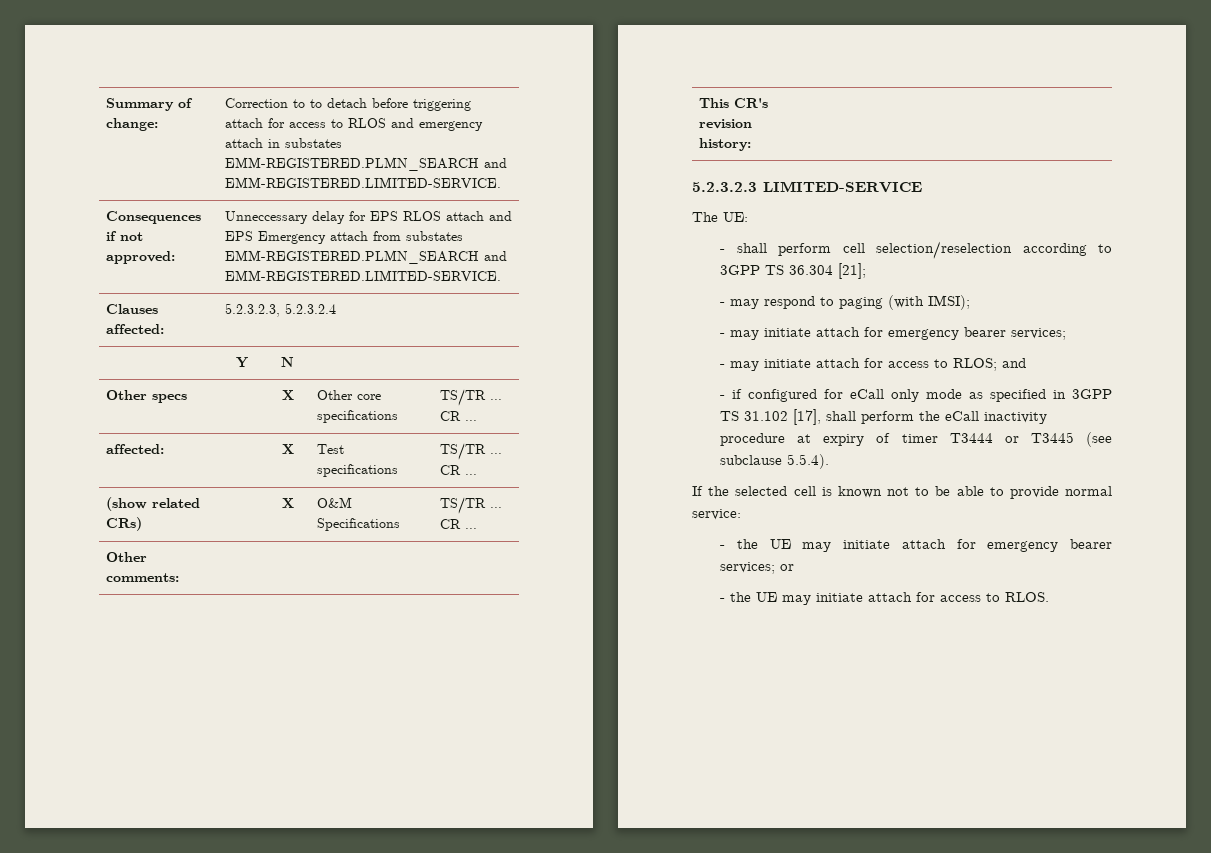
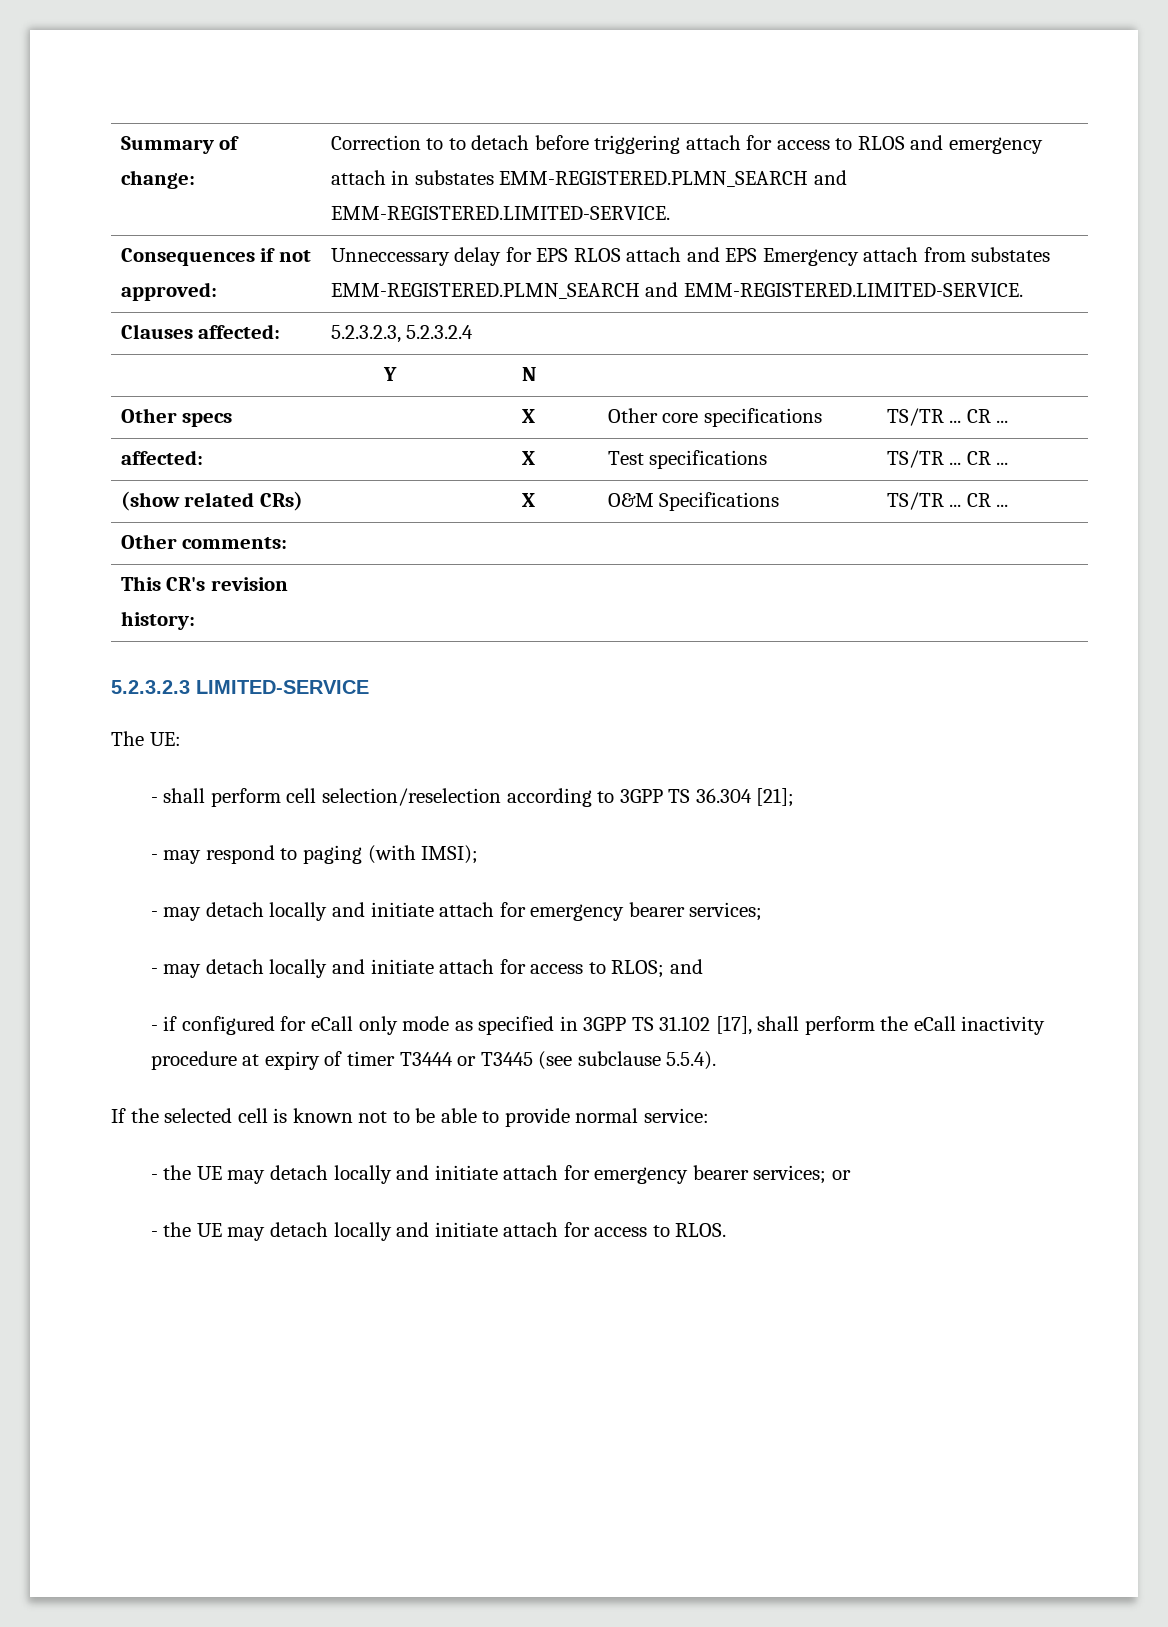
(760, 335) none -> [205,902,365,921] detach locally and
(760, 366) none -> [205,959,365,978] detach locally and
(832, 547) none -> [269,1165,430,1184] detach locally and
(812, 600) none -> [269,1222,430,1241] detach locally and

